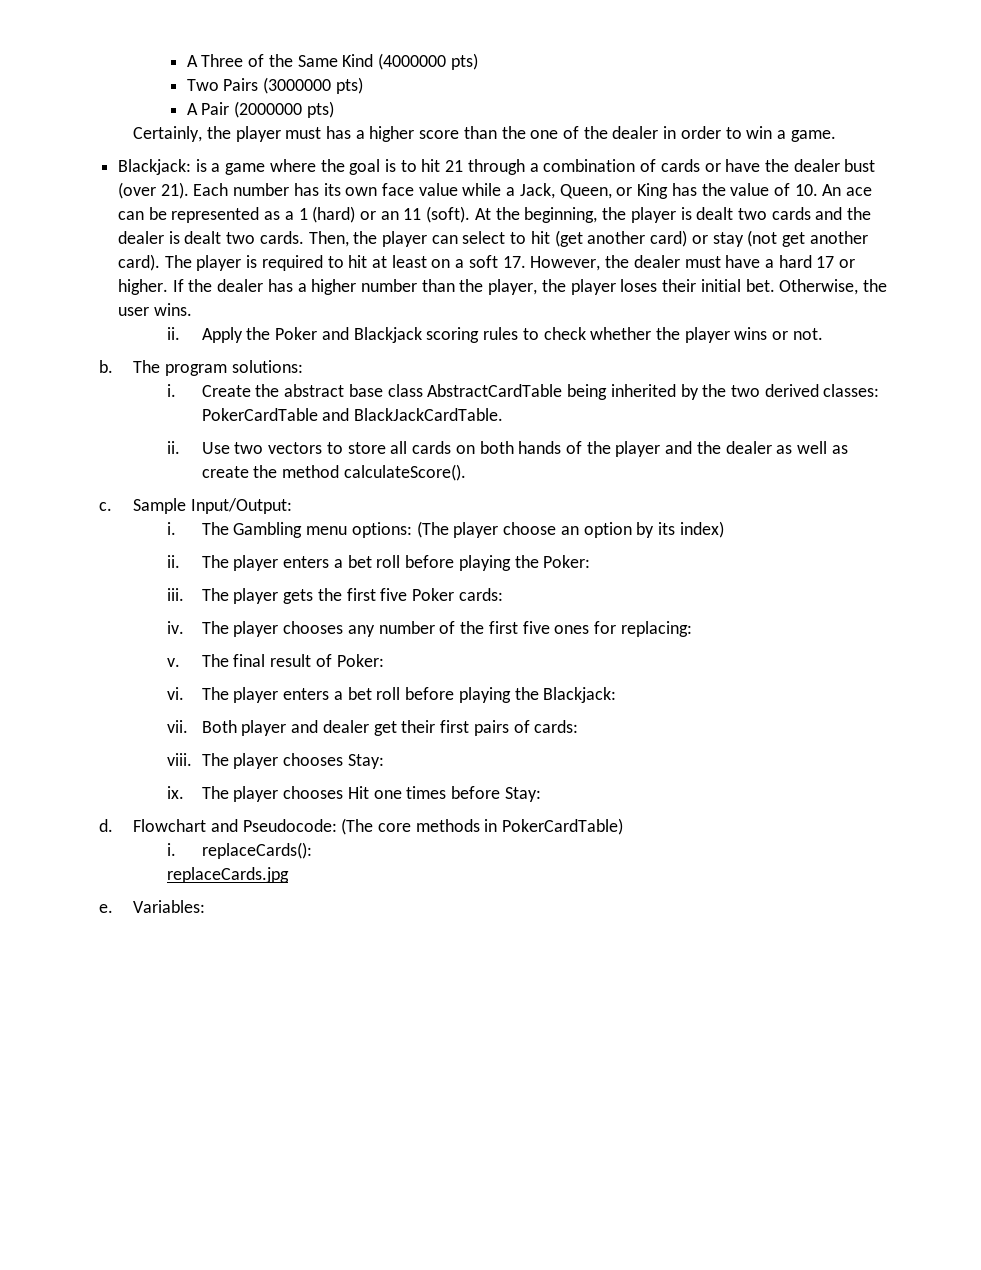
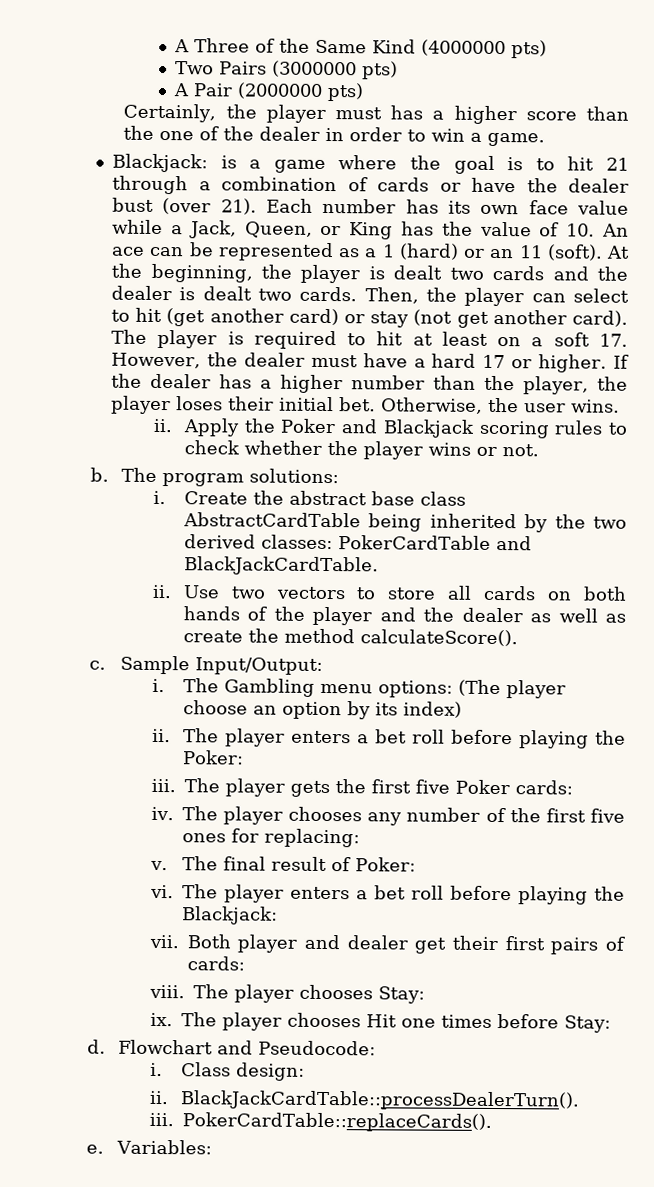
[341,818,624,835] [167,842,312,859] [167,867,290,883] (The core methods in PokerCardTable) // i. replaceCards(): // replaceCards.jpg -> [149,1062,305,1081] [148,1090,580,1111] [148,1112,492,1132] // i. Class design: // ii. BlackJackCardTable::processDealerTurn(). // iii. PokerCardTable::replaceCards().

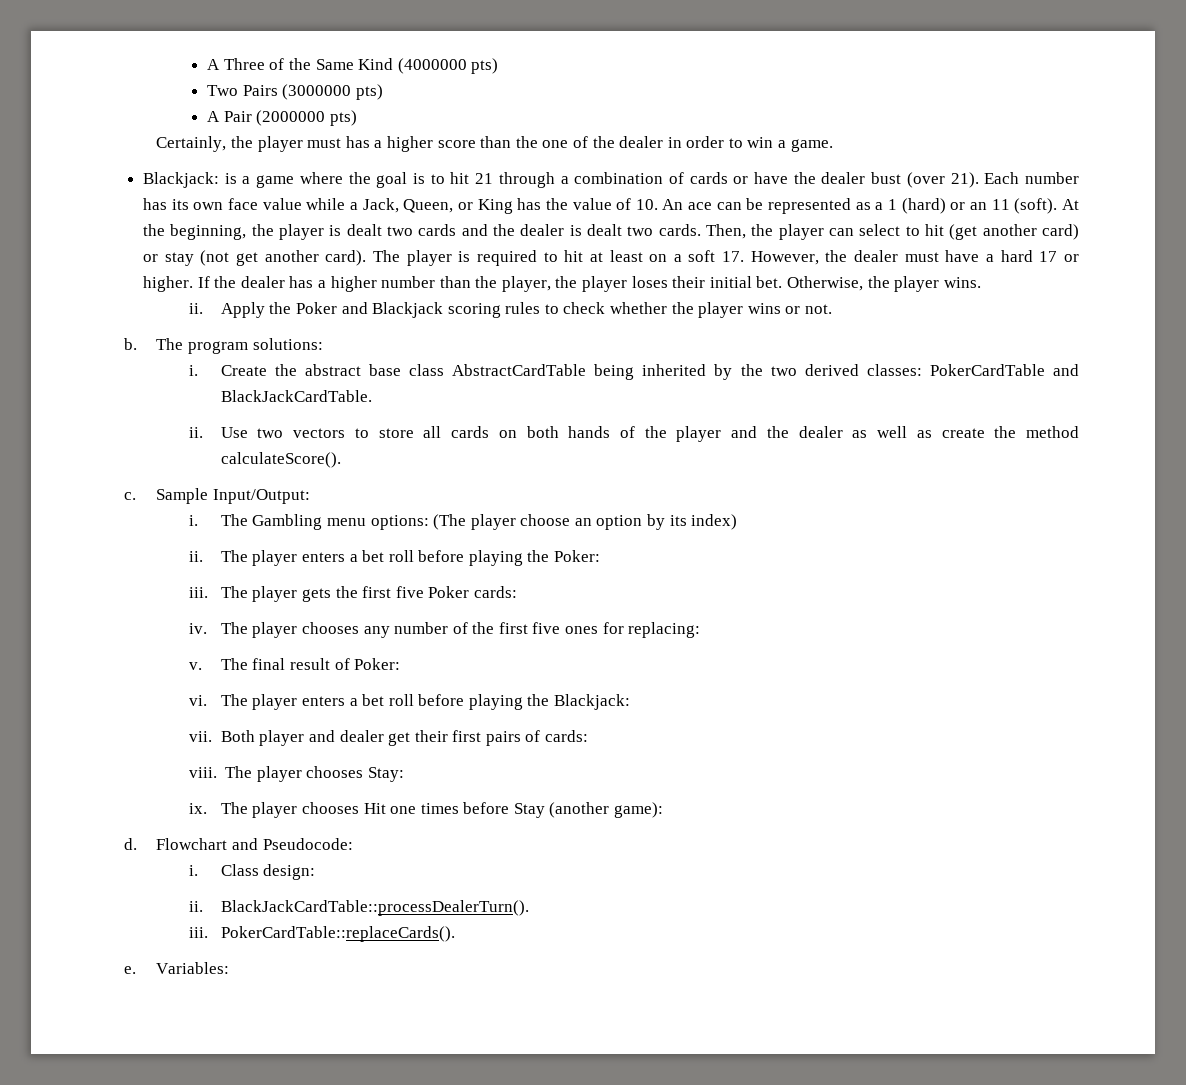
[524,403,567,413] user -> [894,276,940,292] player
[563,1015,611,1033] Stay: -> [513,802,664,818] Stay (another game):

